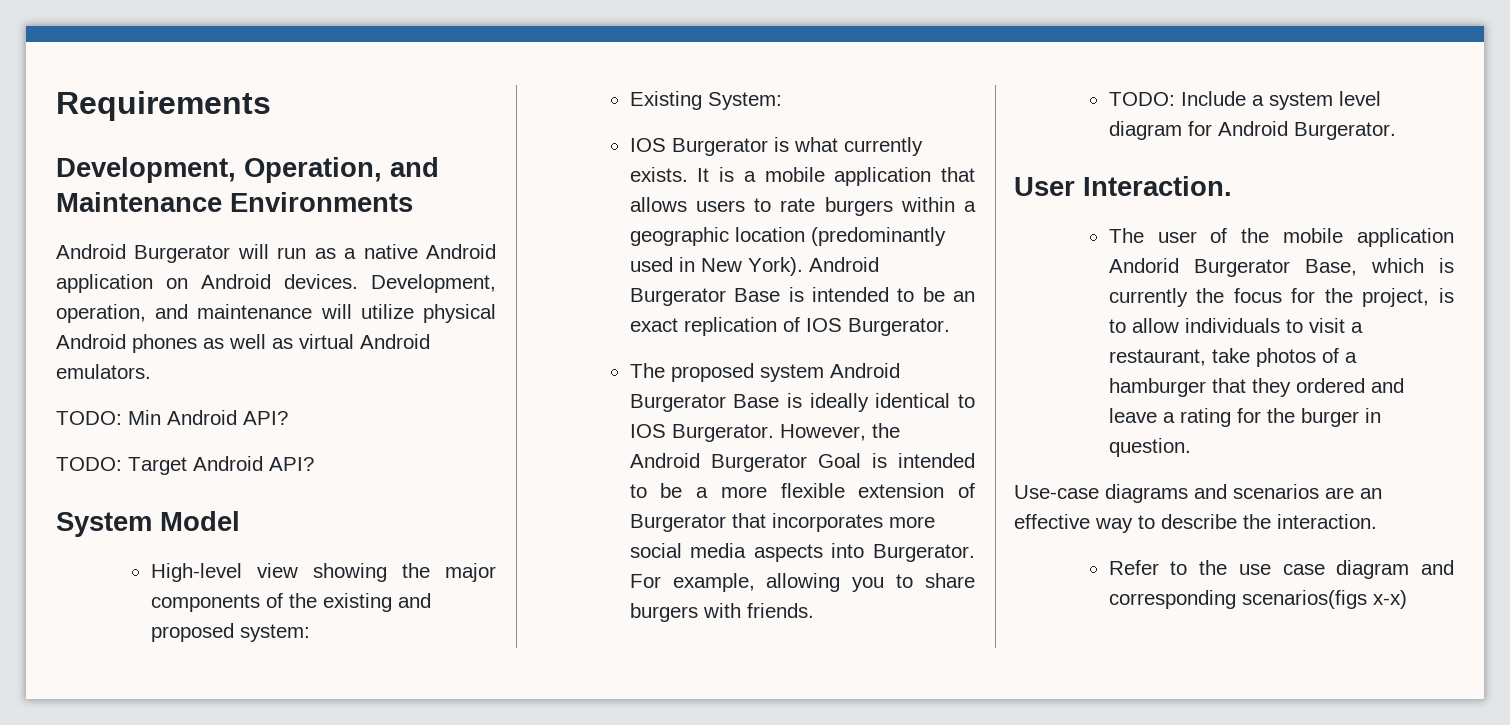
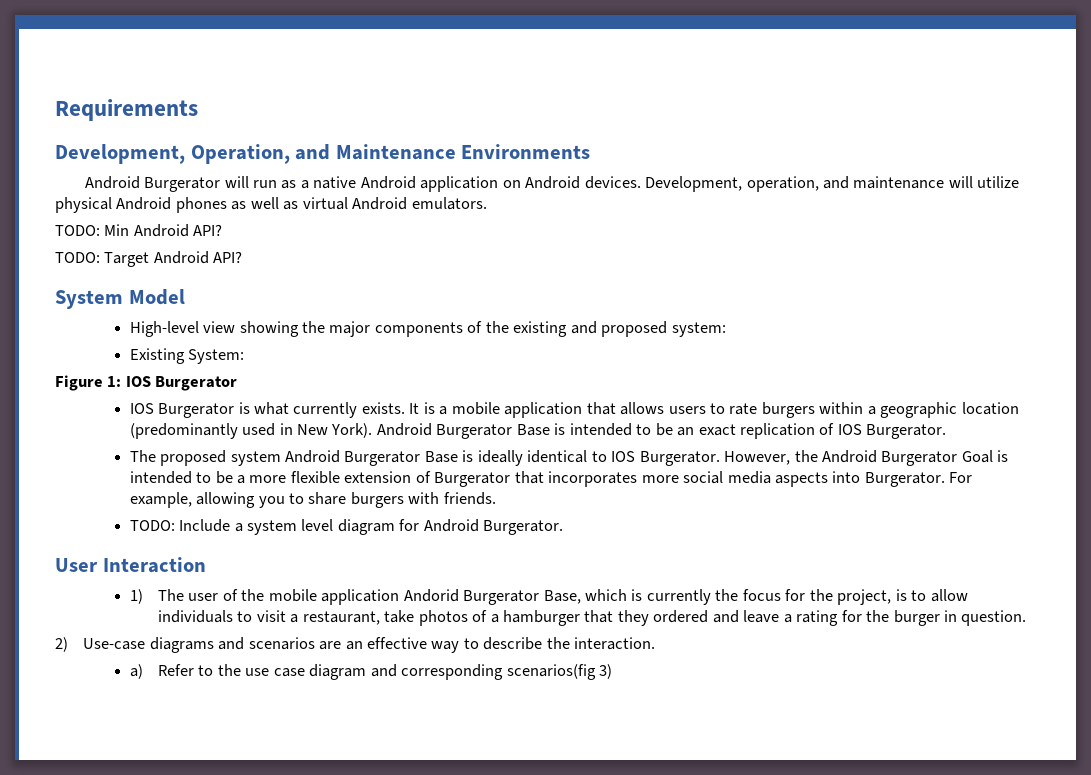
(782, 101) none -> [55,375,238,391] // Figure 1: IOS Burgerator
[1083,176,1232,196] Interaction. // -> [102,557,206,573] [129,589,143,604] Interaction // 1)
(1191, 447) none -> [55,637,68,652] 2)
(1377, 521) none -> [129,664,143,679] a)
[1241,590,1407,609] scenarios(figs x-x) -> [506,664,612,680] scenarios(fig 3)

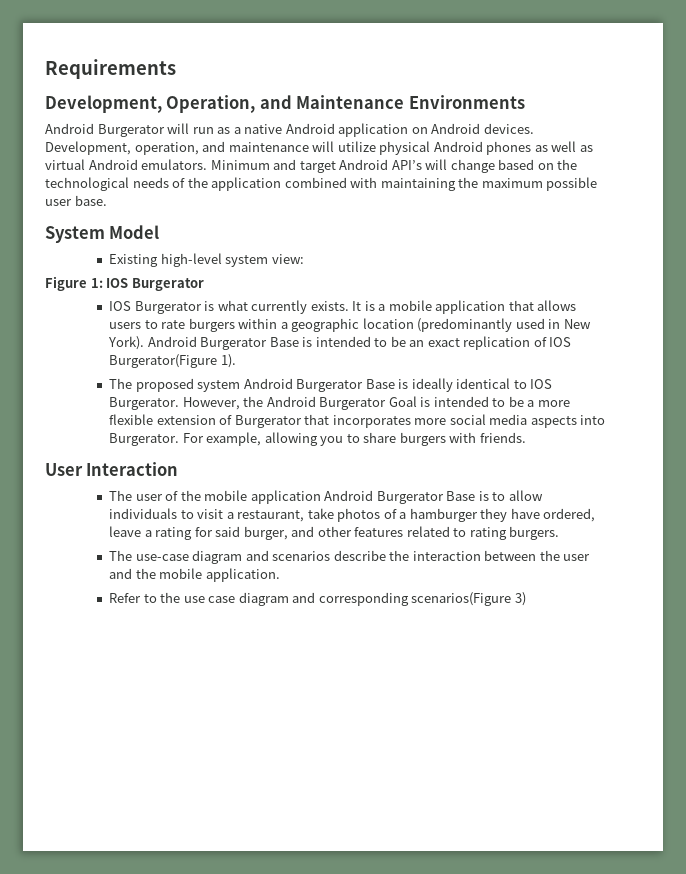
[55,224,223,237] [55,251,243,267] [55,289,185,309] [129,321,726,337] [129,348,245,364] // TODO: Min Android API? // TODO: Target Android API? // System Model // High-level view showing the major components of the existing and proposed system: // Existing System: -> [210,159,578,173] [45,177,598,191] [45,195,107,206] [45,225,160,243] [109,253,304,267] Minimum and target Android API’s will change based on the technological needs of the application combined with maintaining the maximum possible user base. // System Model // Existing high-level system view:
[866,424,947,439] Burgerator. -> [109,354,236,368] Burgerator(Figure 1).
[129,519,564,535] // TODO: Include a system level diagram for Android Burgerator. -> (526, 437) none
[129,589,143,604] 1) -> (179, 469) none
[403,589,892,605] Andorid Burgerator Base, which is currently the focus for the project, -> [324,490,476,504] Android Burgerator Base
[584,610,1027,626] [55,637,656,653] [129,664,143,679] that they ordered and leave a rating for the burger in question. // 2) Use-case diagrams and scenarios are an effective way to describe the interaction. // a) -> [480,508,596,522] [109,526,560,540] [109,550,591,564] [109,568,280,582] they have ordered, leave a rating for said burger, and other features related to rating burgers. // The use-case diagram and scenarios describe the interaction between the user and the mobile application. //
[506,664,596,680] scenarios(fig -> [411,592,512,606] scenarios(Figure

